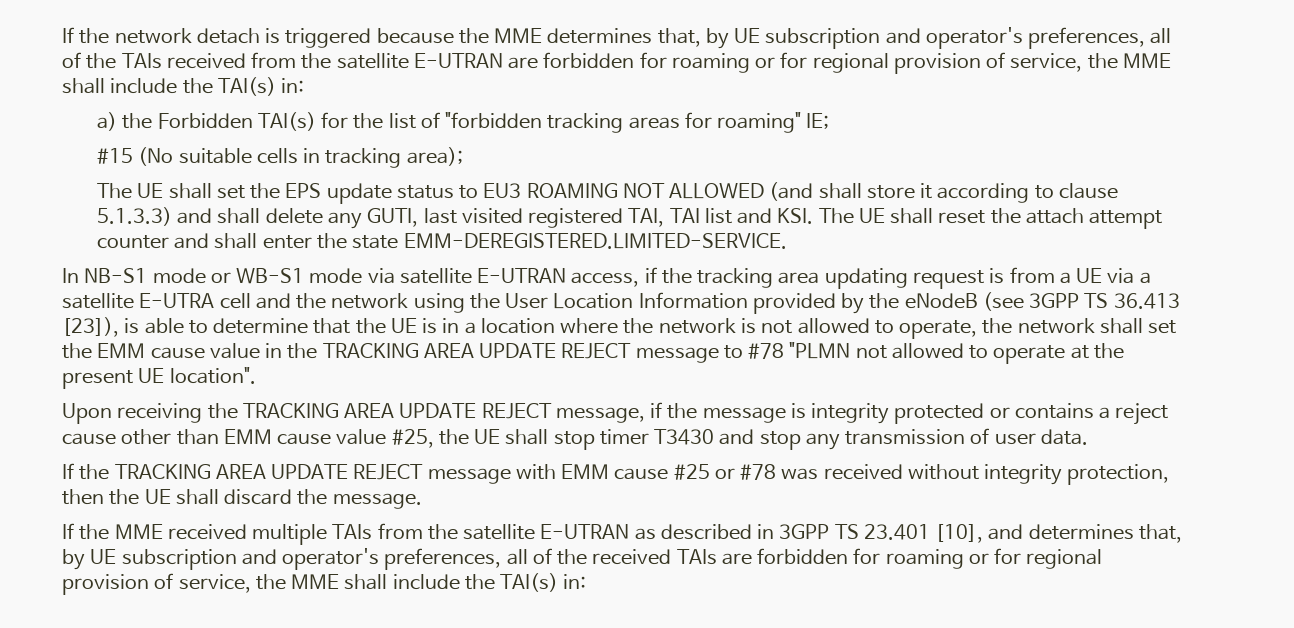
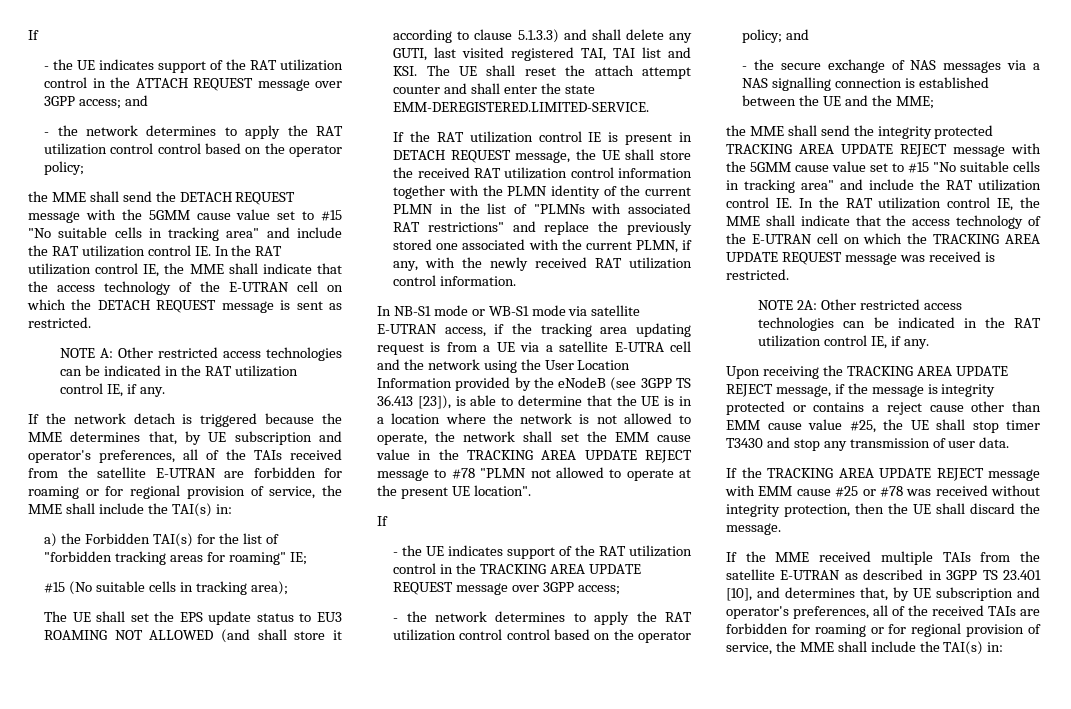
[62,27,74,43] If -> [28,30,39,40] [44,59,343,73] [44,77,342,91] [44,95,148,109] [44,125,344,139] [44,143,343,157] [44,161,85,175] [28,191,296,205] [28,209,342,223] [28,227,342,241] [28,245,283,257] [28,263,343,277] [28,281,343,295] [27,299,343,313] [28,317,91,328] [60,347,342,361] [60,365,298,377] [60,383,166,397] [28,414,39,424] If // - the UE indicates support of the RAT utilization control in the ATTACH REQUEST message over 3GPP access; and // - the network determines to apply the RAT utilization control control based on the operator policy; // the MME shall send the DETACH REQUEST message with the 5GMM cause value set to #15 "No suitable cells in tracking area" and include the RAT utilization control IE. In the RAT utilization control IE, the MME shall indicate that the access technology of the E-UTRAN cell on which the DETACH REQUEST message is sent as restricted. // NOTE A: Other restricted access technologies can be indicated in the RAT utilization control IE, if any. // If
(787, 241) none -> [393,131,692,145] [393,149,691,163] [393,167,692,179] [393,185,691,199] [393,203,691,214] [393,221,692,235] [393,239,692,253] [393,257,692,271] [393,275,517,286] // If the RAT utilization control IE is present in DETACH REQUEST message, the UE shall store the received RAT utilization control information together with the PLMN identity of the current PLMN in the list of "PLMNs with associated RAT restrictions" and replace the previously stored one associated with the current PLMN, if any, with the newly received RAT utilization control information.
(256, 375) none -> [377,516,388,526] [393,545,692,559] [393,563,641,574] [393,582,620,595] [393,611,692,625] [393,629,691,643] [742,29,810,43] [742,59,1040,73] [742,77,989,91] [742,95,934,109] [726,125,994,139] [726,143,1041,157] [726,161,1040,173] [726,179,1041,193] [726,197,1040,211] [726,215,1041,229] [726,233,1040,244] [726,251,995,265] [726,269,789,280] [758,299,962,310] [758,317,1041,331] [758,335,929,349] // If // - the UE indicates support of the RAT utilization control in the TRACKING AREA UPDATE REQUEST message over 3GPP access; // - the network determines to apply the RAT utilization control control based on the operator policy; and // - the secure exchange of NAS messages via a NAS signalling connection is established between the UE and the MME; // the MME shall send the integrity protected TRACKING AREA UPDATE REJECT message with the 5GMM cause value set to #15 "No suitable cells in tracking area" and include the RAT utilization control IE. In the RAT utilization control IE, the MME shall indicate that the access technology of the E-UTRAN cell on which the TRACKING AREA UPDATE REQUEST message was received is restricted. // NOTE 2A: Other restricted access technologies can be indicated in the RAT utilization control IE, if any.

